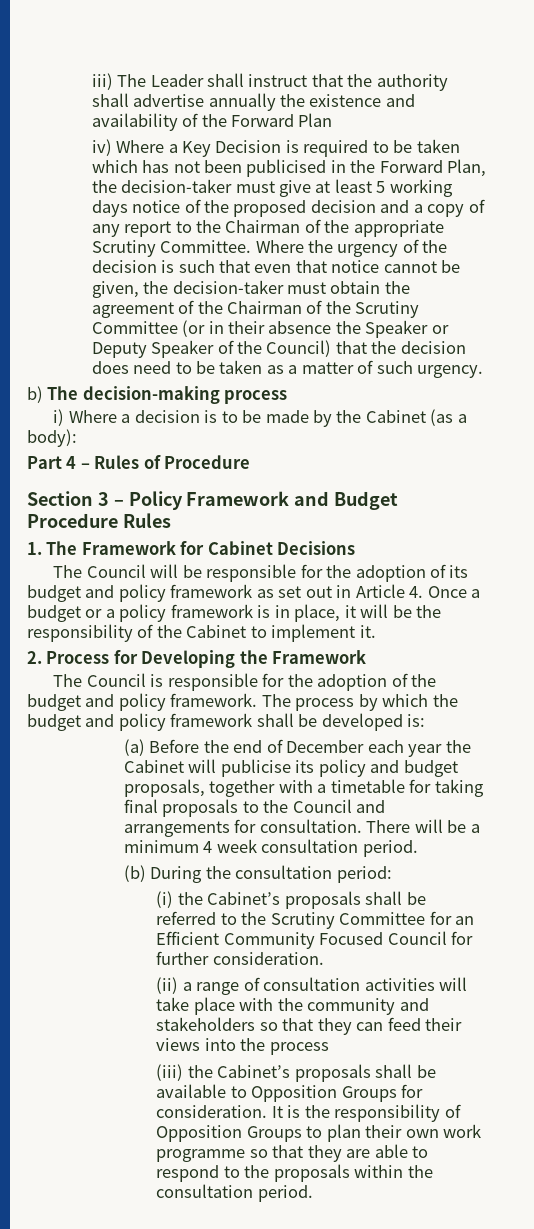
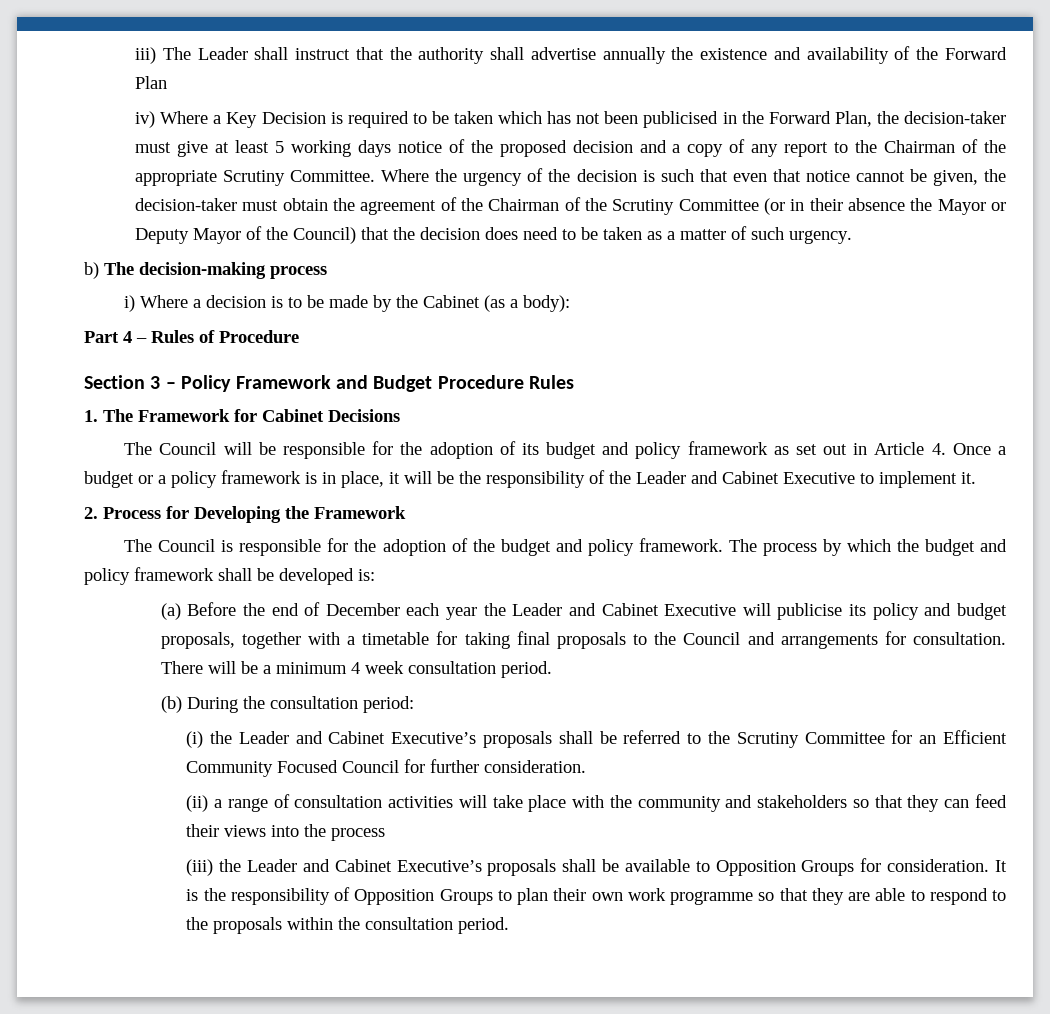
[365,320,429,338] Speaker -> [937,199,986,215] Mayor
[151,340,215,358] Speaker -> [193,228,242,244] Mayor
[186,625,247,638] Cabinet -> [636,471,855,484] Leader and Cabinet Executive
[123,760,184,773] Cabinet -> [512,603,737,616] Leader and Cabinet Executive
[207,892,281,905] Cabinet’s -> [238,731,477,744] Leader and Cabinet Executive’s
[217,1065,291,1078] Cabinet’s -> [246,859,482,872] Leader and Cabinet Executive’s

